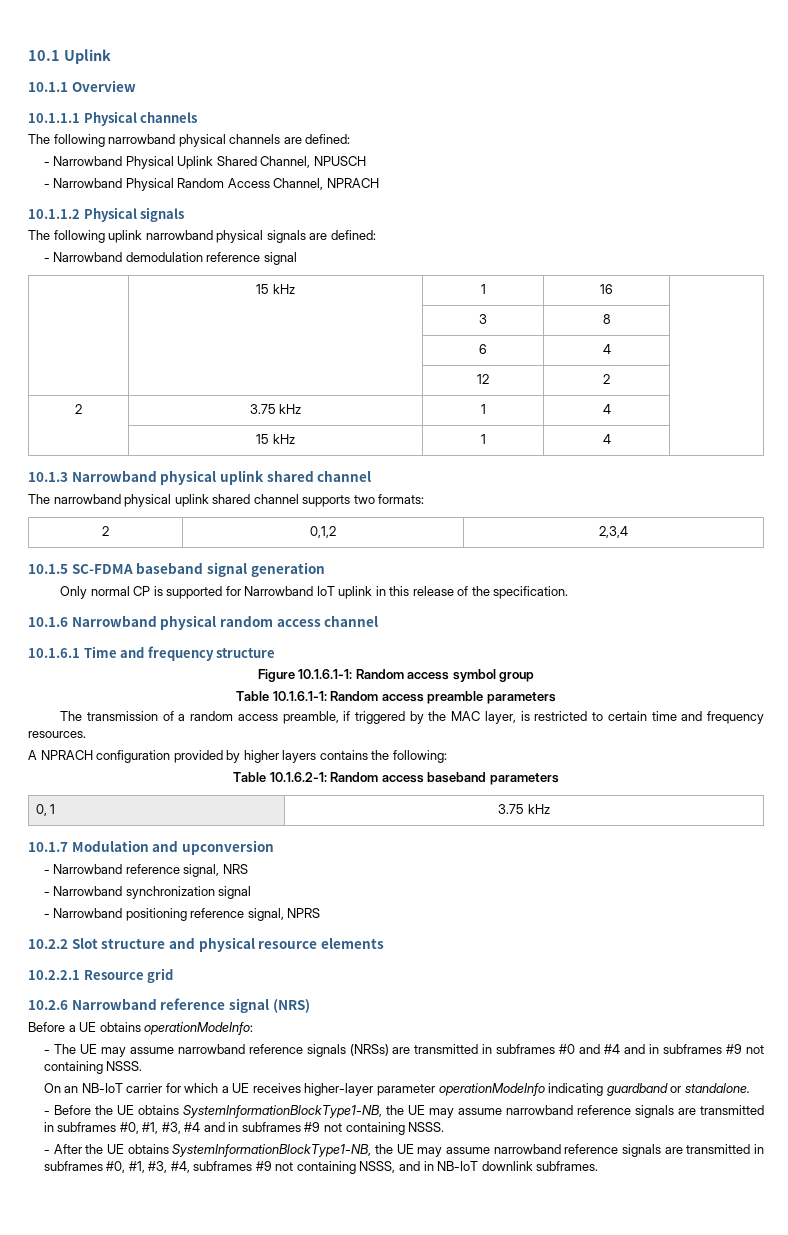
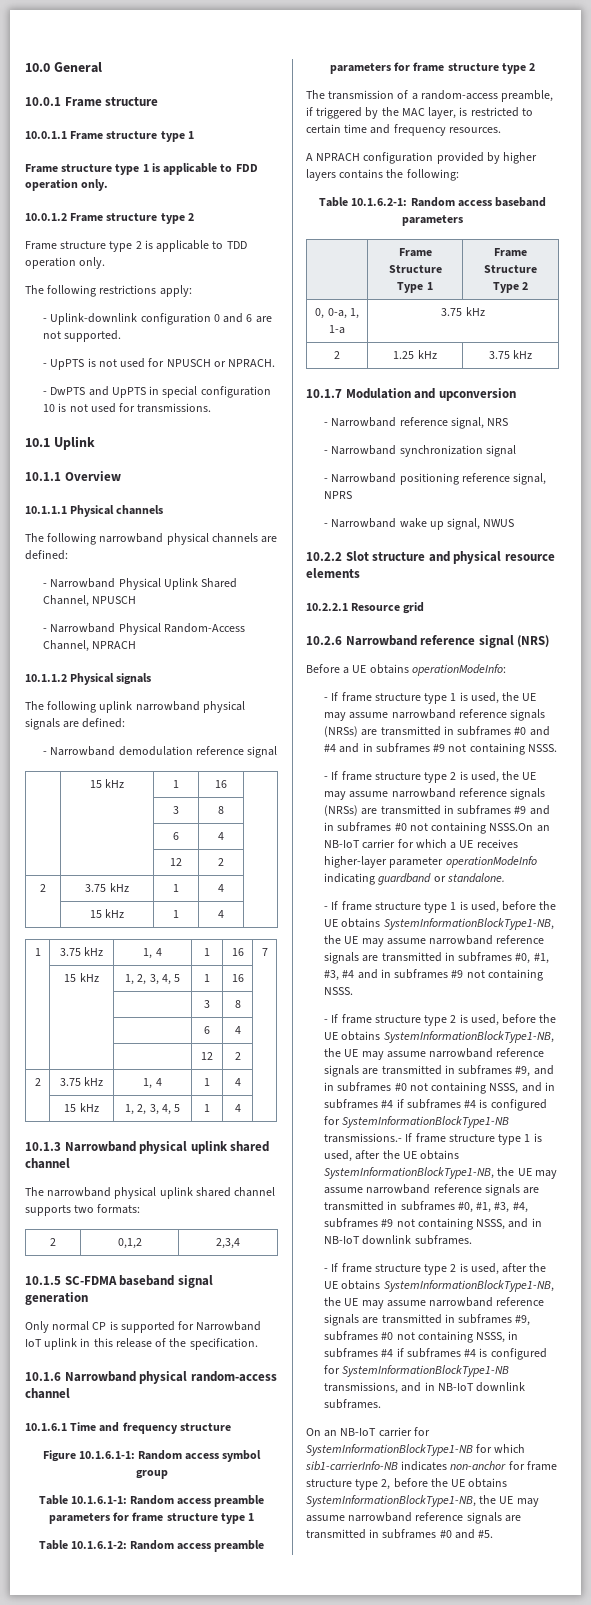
(28, 55) none -> [25,62,102,73] [25,97,159,107] [25,131,194,142] [25,163,258,175] [25,179,109,191] [25,213,194,224] [25,240,247,252] [25,257,106,269] [25,285,192,297] [43,313,272,325] [43,330,122,342] [43,358,276,370] [43,386,271,398] [43,403,212,413] 10.0 General // 10.0.1 Frame structure // 10.0.1.1 Frame structure type 1 // Frame structure type 1 is applicable to FDD operation only. // 10.0.1.2 Frame structure type 2 // Frame structure type 2 is applicable to TDD operation only. // The following restrictions apply: // - Uplink-downlink configuration 0 and 6 are not supported. // - UpPTS is not used for NPUSCH or NPRACH. // - DwPTS and UpPTS in special configuration 10 is not used for transmissions. //
[177,178,270,188] Random Access -> [163,623,245,633] Random-Access
(611, 439) none -> [34,948,41,956] [59,947,104,956] [143,948,162,959] [204,948,210,956] [231,948,244,956] [261,948,268,956] [64,973,99,982] [125,974,180,985] [204,974,210,982] [231,974,244,982] [204,1000,210,1008] [234,1000,241,1008] [204,1026,210,1034] [234,1026,241,1034] [201,1052,213,1060] [234,1052,241,1060] [34,1078,41,1086] [59,1077,104,1086] [143,1078,162,1089] [204,1078,210,1086] [234,1078,241,1086] [64,1103,99,1112] [125,1104,180,1115] [204,1104,210,1112] [234,1104,241,1112] // 1 | 3.75 kHz | 1, 4 | 1 | 16 | 7 // | 15 kHz | 1, 2, 3, 4, 5 | 1 | 16 | // | | | 3 | 8 | // | | | 6 | 4 | // | | | 12 | 2 | // 2 | 3.75 kHz | 1, 4 | 1 | 4 | // | 15 kHz | 1, 2, 3, 4, 5 | 1 | 4 |
[219,615,321,627] random access -> [190,1371,277,1382] random-access
(556, 698) none -> [113,1512,255,1524] [38,1540,265,1552] [329,62,536,74] for frame structure type 1 // Table 10.1.6.1-2: Random access preamble parameters for frame structure type 2
[190,711,278,721] random access -> [420,90,498,100] random-access
[35,804,56,816] 0, 1 -> [398,248,432,257] [388,265,442,273] [397,282,433,293] [494,248,527,257] [484,265,537,273] [492,282,529,293] [315,308,359,319] [329,325,345,334] [441,307,485,316] [334,351,340,359] [393,350,437,359] | Frame Structure Type 1 | Frame Structure Type 2 // 0, 0-a, 1, 1-a | 3.75 kHz // 2 | 1.25 kHz
(321, 913) none -> [324,518,515,530] // - Narrowband wake up signal, NWUS
[53,1044,76,1054] The -> [331,692,520,704] If frame structure type 1 is used, the
[43,1083,61,1093] On -> [324,771,537,783] [324,788,546,800] [324,805,550,816] [324,822,534,834] - If frame structure type 2 is used, the UE may assume narrowband reference signals (NRSs) are transmitted in subframes #9 and in subframes #0 not containing NSSS.On
[53,1105,91,1115] Before -> [331,901,537,913] If frame structure type 1 is used, before
[53,1144,82,1154] After -> [331,1014,557,1026] [324,1031,554,1043] [324,1048,545,1060] [324,1065,554,1077] [324,1082,555,1094] [324,1099,547,1111] [324,1116,510,1128] [324,1133,542,1145] [324,1150,381,1162] If frame structure type 2 is used, before the UE obtains SystemInformationBlockType1-NB, the UE may assume narrowband reference signals are transmitted in subframes #9, and in subframes #0 not containing NSSS, and in subframes #4 if subframes #4 is configured for SystemInformationBlockType1-NB transmissions.- If frame structure type 1 is used, after
(599, 1166) none -> [324,1263,547,1275] [324,1280,554,1292] [324,1297,545,1309] [324,1314,531,1326] [324,1331,519,1343] [324,1348,547,1360] [324,1365,510,1377] [324,1382,526,1394] [324,1399,382,1409] [306,1427,430,1437] [306,1444,526,1456] [305,1461,557,1471] [306,1478,508,1490] [306,1495,539,1507] [306,1512,521,1524] [306,1529,494,1539] // - If frame structure type 2 is used, after the UE obtains SystemInformationBlockType1-NB, the UE may assume narrowband reference signals are transmitted in subframes #9, subframes #0 not containing NSSS, in subframes #4 if subframes #4 is configured for SystemInformationBlockType1-NB transmissions, and in NB-IoT downlink subframes. // On an NB-IoT carrier for SystemInformationBlockType1-NB for which sib1-carrierInfo-NB indicates non-anchor for frame structure type 2, before the UE obtains SystemInformationBlockType1-NB, the UE may assume narrowband reference signals are transmitted in subframes #0 and #5.

